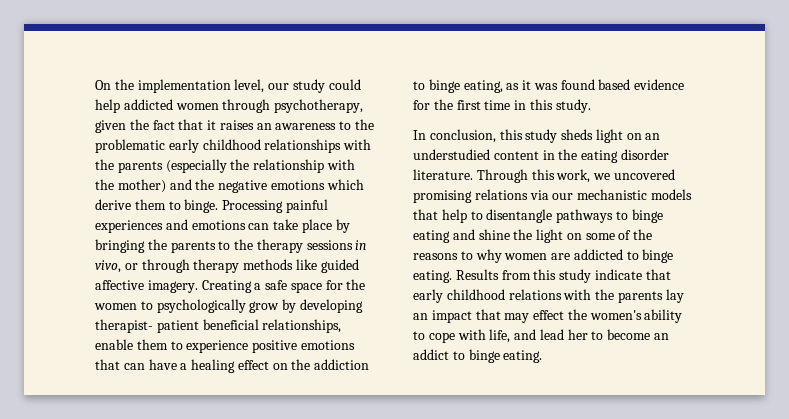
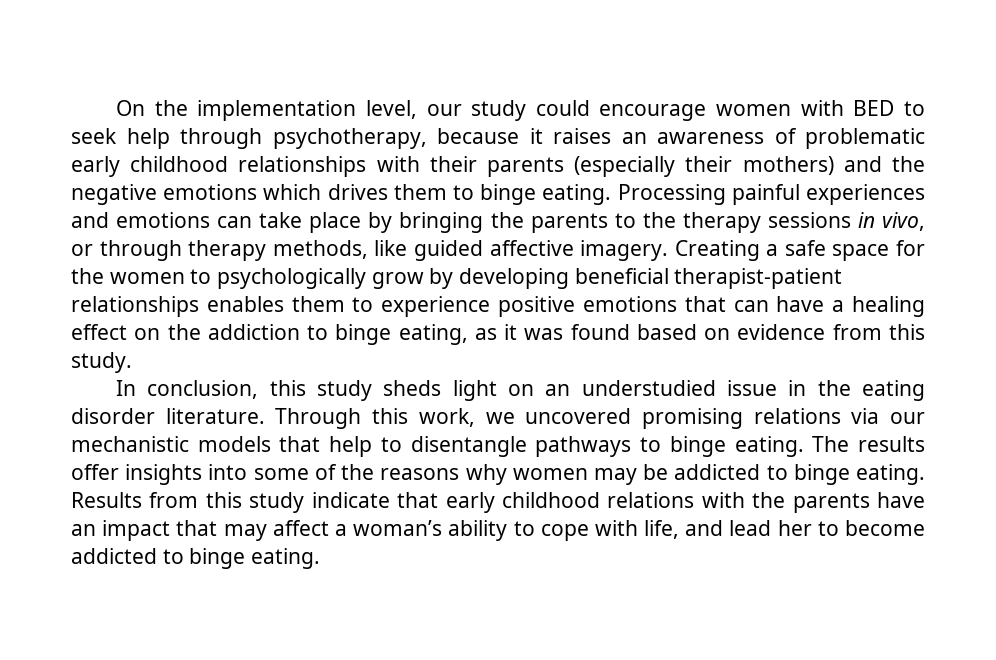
[95,99,364,113] [95,119,204,133] help addicted women through psychotherapy, given the fact that -> [599,100,926,121] [71,128,519,149] encourage women with BED to seek help through psychotherapy, because
[339,119,375,130] to the -> [774,128,797,144] of
[95,159,114,170] the -> [429,156,477,172] their
[230,159,355,173] [95,179,166,193] the relationship with the mother) -> [685,156,834,175] their mothers)
[95,199,219,213] derive them to binge. -> [327,184,612,205] drives them to binge eating.
[243,259,294,270] methods -> [272,240,368,259] methods,
[95,319,342,333] [95,339,133,350] therapist- patient beneficial relationships, enable -> [574,268,843,289] [71,296,284,317] beneficial therapist-patient relationships enables
[634,79,685,90] [413,99,527,110] evidence for the first time in -> [704,324,882,340] on evidence from
[493,151,539,160] content -> [726,380,777,396] issue
[413,229,582,243] eating and shine the light on -> [734,436,926,457] [71,464,248,485] eating. The results offer insights into
[460,251,473,260] to -> (460, 474) none
[551,253,571,260] are -> [593,464,669,485] may be
[665,289,684,303] lay -> [876,492,925,508] have
[533,309,642,320] effect the women's -> [272,520,443,536] affect a woman’s
[654,333,670,340] [413,349,449,360] an addict -> [71,548,157,564] addicted

